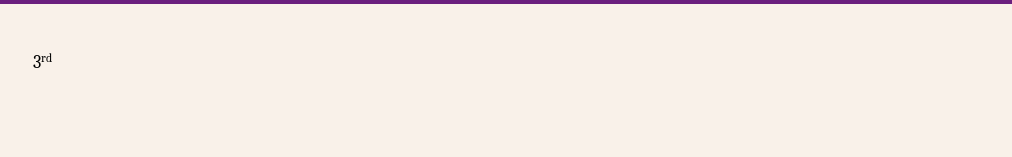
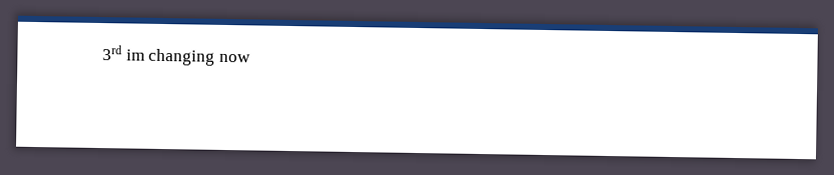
(52, 60) none -> [125,48,251,66] im changing now

